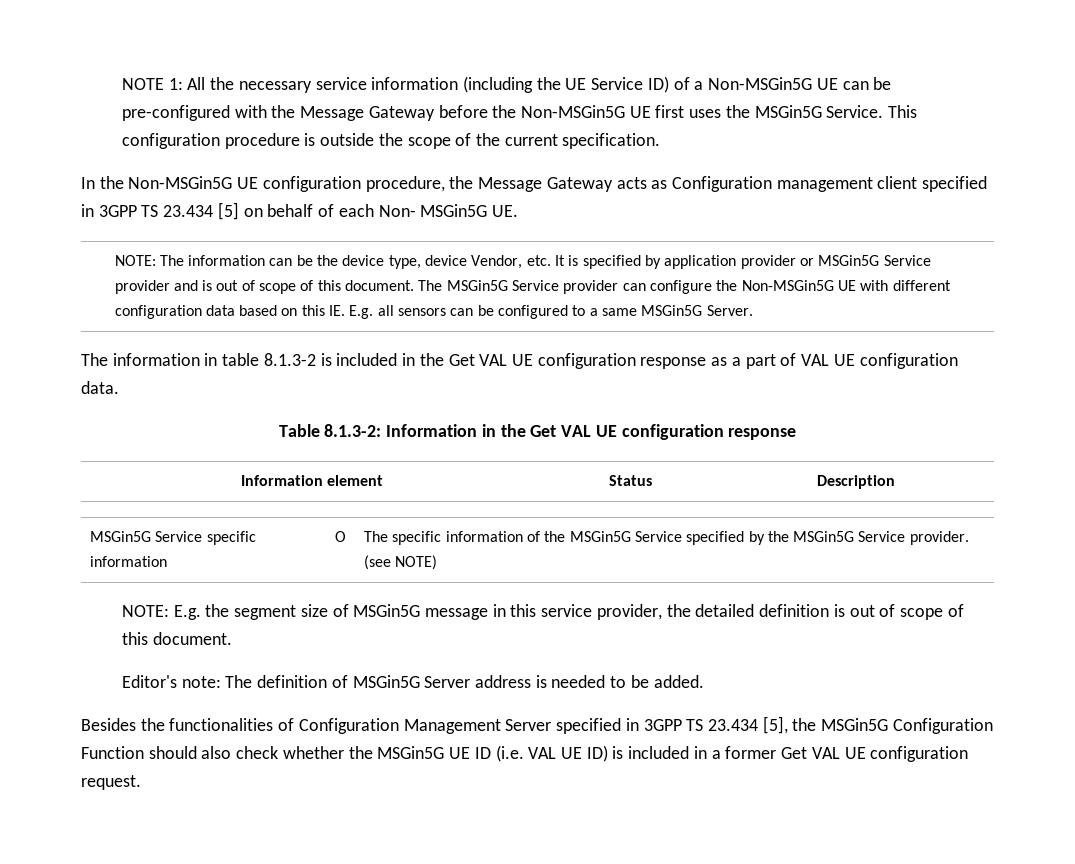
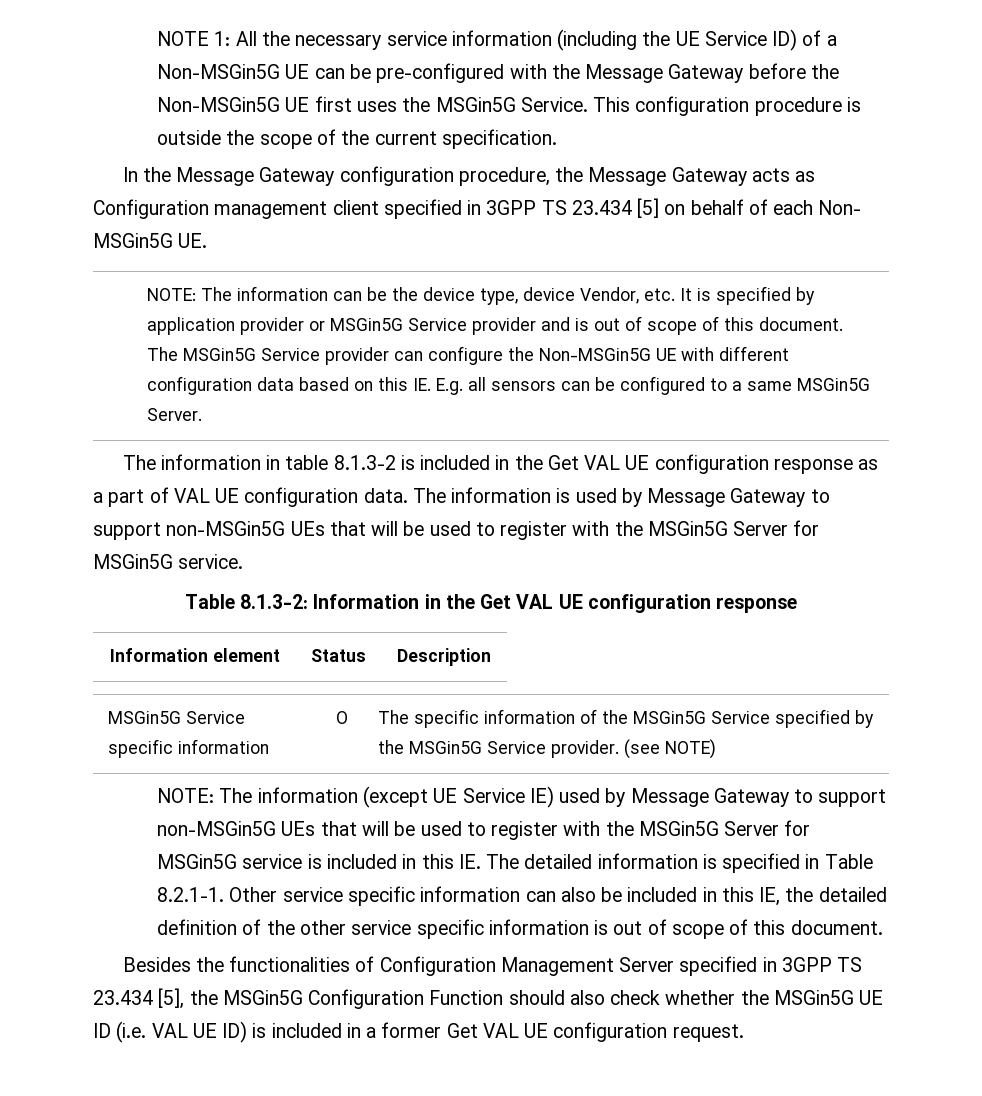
[128,176,259,189] Non-MSGin5G UE -> [176,167,335,186] Message Gateway
(119, 387) none -> [412,487,830,507] [93,520,820,540] [93,554,244,569] The information is used by Message Gateway to support non-MSGin5G UEs that will be used to register with the MSGin5G Server for MSGin5G service.
[173,604,964,620] [121,632,232,645] [121,675,704,688] E.g. the segment size of MSGin5G message in this service provider, the detailed definition is out of scope of this document. // Editor's note: The definition of MSGin5G Server address is needed to be added. -> [219,786,887,808] [157,820,811,840] [157,853,873,873] [157,886,887,906] [157,919,883,939] The information (except UE Service IE) used by Message Gateway to support non-MSGin5G UEs that will be used to register with the MSGin5G Server for MSGin5G service is included in this IE. The detailed information is specified in Table 8.2.1-1. Other service specific information can also be included in this IE, the detailed definition of the other service specific information is out of scope of this document.

